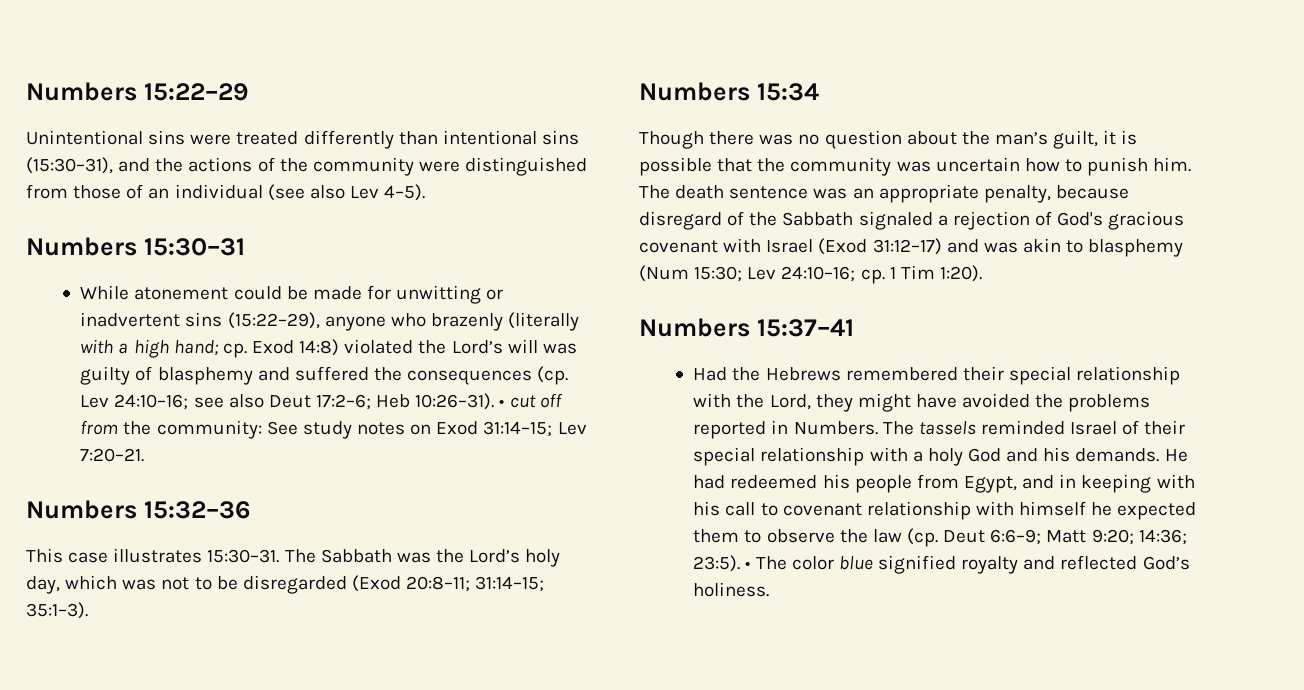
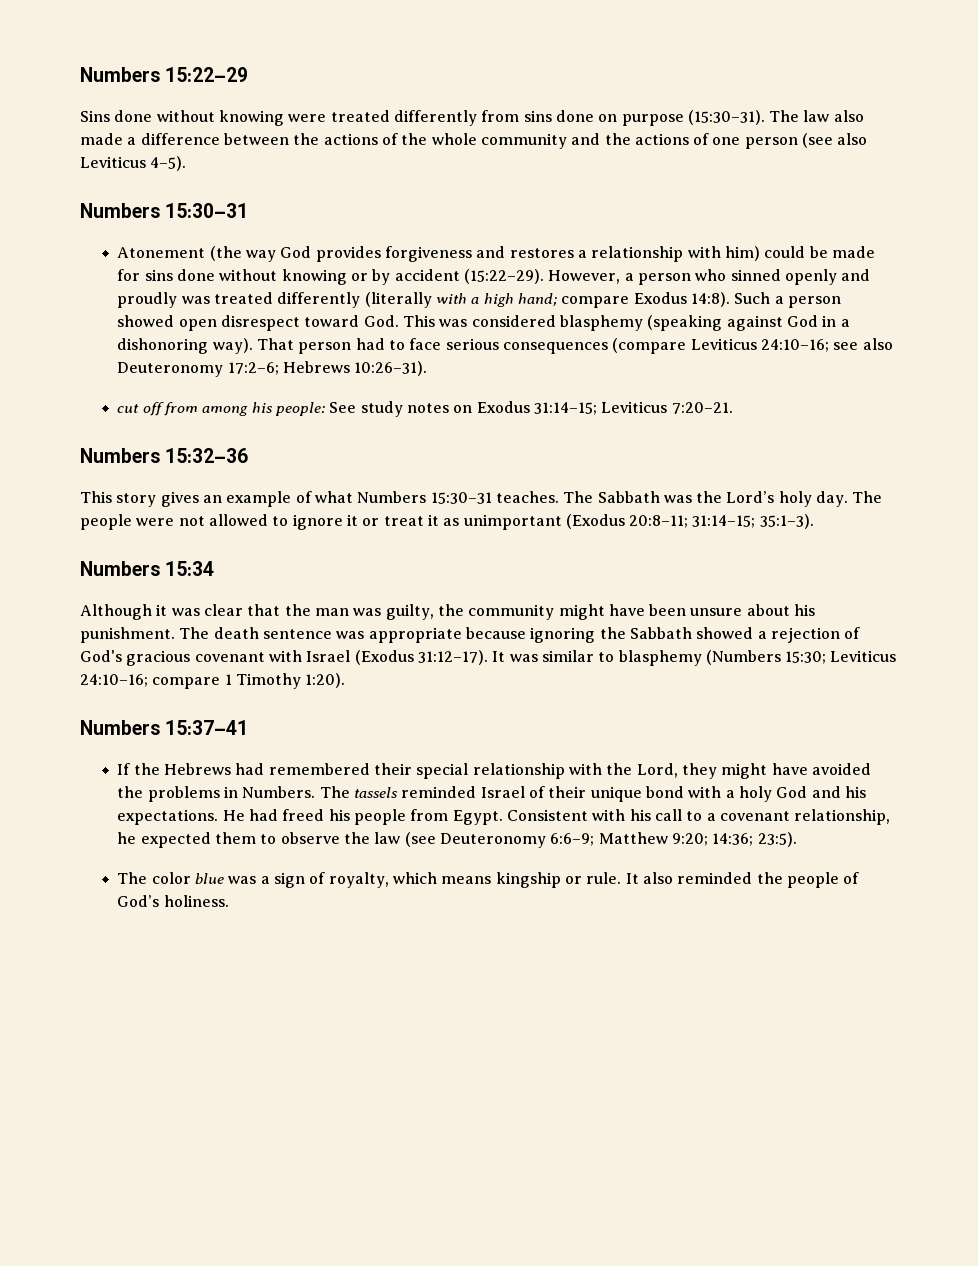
[26,130,579,149] [26,157,588,176] [26,184,263,199] Unintentional sins were treated differently than intentional sins (15:30–31), and the actions of the community were distinguished from those of an individual -> [80,110,864,126] [80,133,798,149] Sins done without knowing were treated differently from sins done on purpose (15:30–31). The law also made a difference between the actions of the whole community and the actions of one person
[349,186,379,199] Lev -> [80,156,146,168] Leviticus
[80,285,504,304] [80,312,504,331] While atonement could be made for unwitting or inadvertent sins (15:22–29), anyone who brazenly -> [117,246,875,262] [117,269,871,285] [117,292,361,308] Atonement (the way God provides forgiveness and restores a relationship with him) could be made for sins done without knowing or by accident (15:22–29). However, a person who sinned openly and proudly was treated differently
[222,339,577,358] [80,366,569,385] [80,394,411,410] cp. Exod 14:8) violated the Lord’s will was guilty of blasphemy and suffered the consequences (cp. Lev 24:10–16; see also Deut 17:2–6; Heb -> [561,292,841,308] [117,315,850,331] [117,338,893,354] [117,361,351,377] compare Exodus 14:8). Such a person showed open disrespect toward God. This was considered blasphemy (speaking against God in a dishonoring way). That person had to face serious consequences (compare Leviticus 24:10–16; see also Deuteronomy 17:2–6; Hebrews
[499,400,505,407] • -> (428, 368) //
[123,420,262,439] the community: -> [202,402,326,416] among his people:
[436,421,587,437] Exod 31:14–15; Lev -> [476,401,668,415] Exodus 31:14–15; Leviticus
[68,548,280,563] case illustrates 15:30–31. -> [116,491,559,507] story gives an example of what Numbers 15:30–31 teaches.
[26,575,401,594] day, which was not to be disregarded (Exod -> [816,491,883,507] [80,514,625,530] day. The people were not allowed to ignore it or treat it as unimportant (Exodus
[639,130,1138,149] [639,157,1192,176] [639,184,1129,203] [639,211,745,230] Though there was no question about the man’s guilt, it is possible that the community was uncertain how to punish him. The death sentence was an appropriate penalty, because disregard of -> [80,604,816,620] [80,627,596,643] Although it was clear that the man was guilty, the community might have been unsure about his punishment. The death sentence was appropriate because ignoring
[858,211,933,230] signaled -> [696,627,754,639] showed
[818,238,1184,257] [639,265,935,284] (Exod 31:12–17) and was akin to blasphemy (Num 15:30; Lev 24:10–16; cp. 1 Tim -> [354,650,897,666] [80,673,301,689] (Exodus 31:12–17). It was similar to blasphemy (Numbers 15:30; Leviticus 24:10–16; compare 1 Timothy
[693,367,728,381] Had -> [117,763,131,775] If
(841, 374) none -> [235,763,265,775] had
[693,421,767,439] reported -> (220, 794) none
[693,447,865,466] special relationship -> [590,786,684,802] unique bond
[1075,448,1160,462] demands. -> [117,809,219,825] expectations.
[730,475,818,489] redeemed -> [282,809,325,821] freed
[964,474,1195,493] [693,501,1087,520] Egypt, and in keeping with his call to covenant relationship with himself -> [452,809,891,825] Egypt. Consistent with his call to a covenant relationship,
[907,528,1087,547] (cp. Deut 6:6–9; Matt -> [404,832,668,848] (see Deuteronomy 6:6–9; Matthew
[745,562,751,569] • -> (797, 839) //
[878,555,1138,574] signified royalty and reflected -> [228,872,860,888] was a sign of royalty, which means kingship or rule. It also reminded the people of

